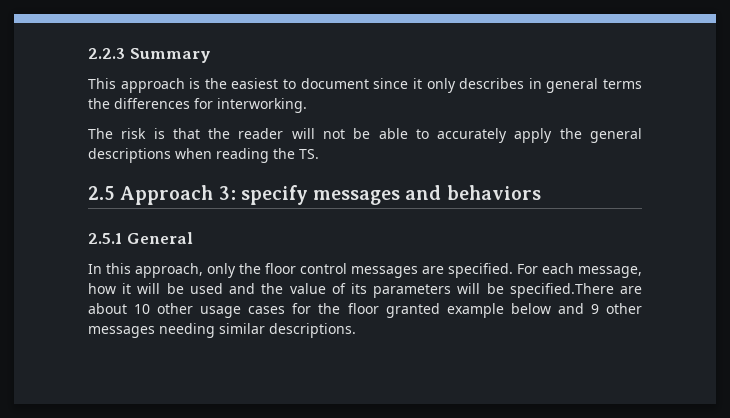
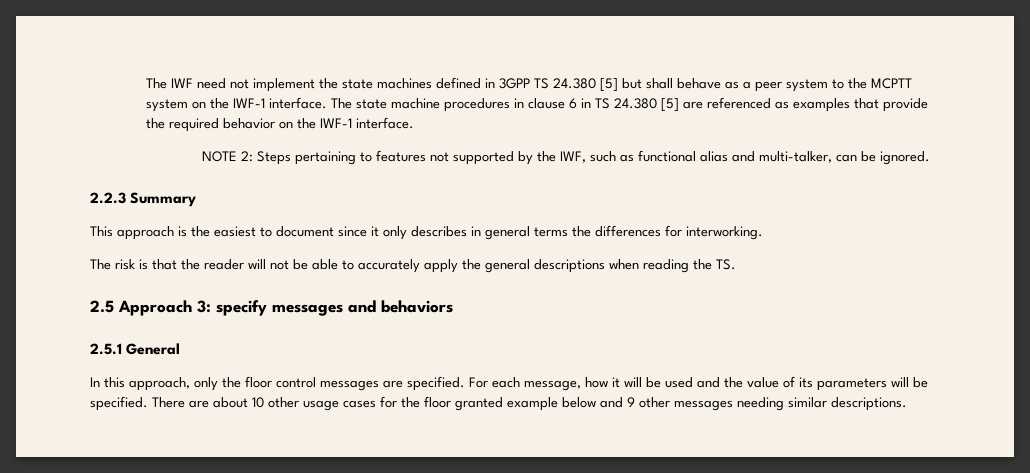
(88, 53) none -> [145,77,912,92] [145,97,928,112] [145,117,414,132] [201,150,930,165] The IWF need not implement the state machines defined in 3GPP TS 24.380 [5] but shall behave as a peer system to the MCPTT system on the IWF-1 interface. The state machine procedures in clause 6 in TS 24.380 [5] are referenced as examples that provide the required behavior on the IWF-1 interface. // NOTE 2: Steps pertaining to features not supported by the IWF, such as functional alias and multi-talker, can be ignored. //
[509,283,614,298] specified.There -> [90,396,185,411] specified. There

